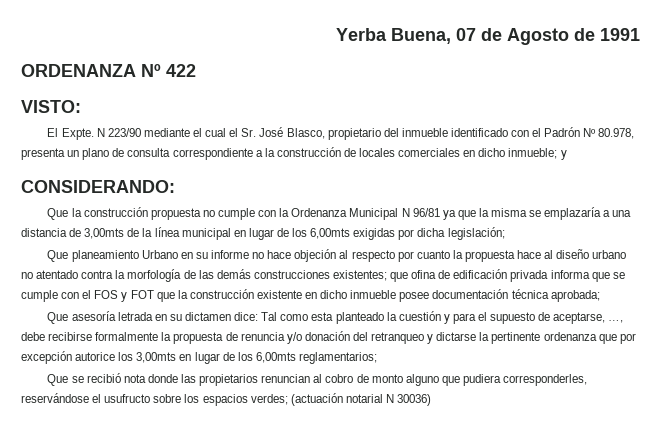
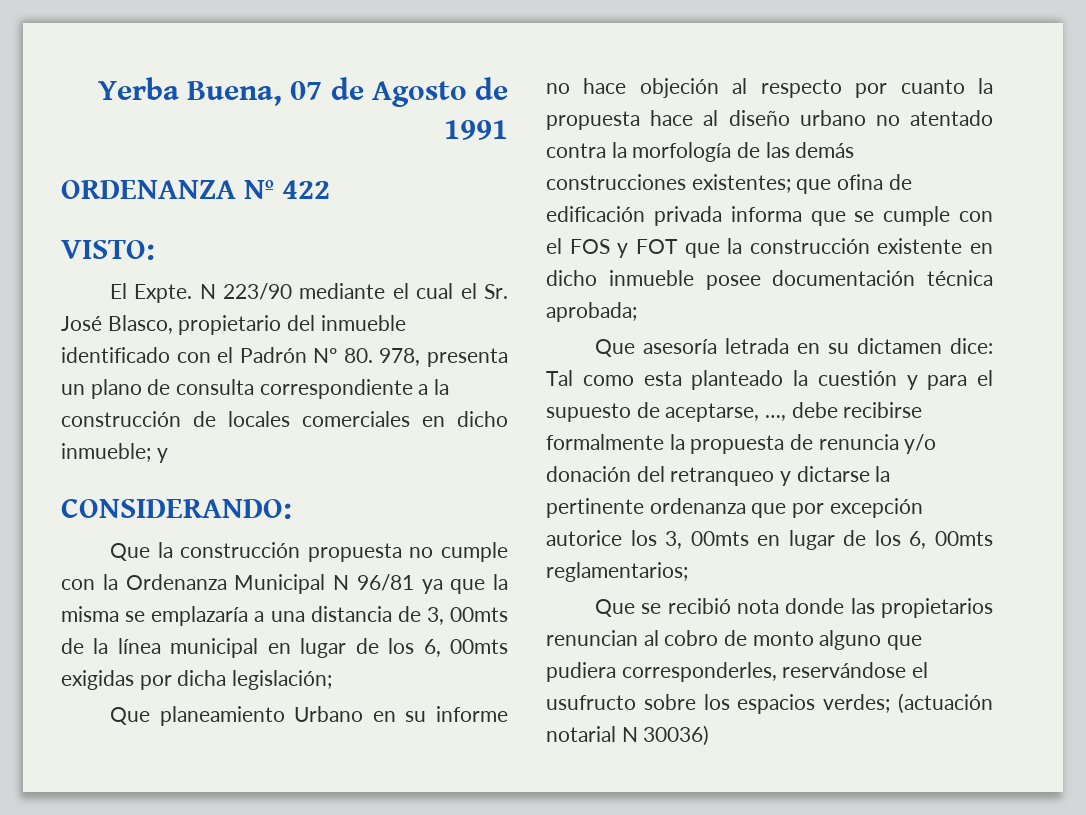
[598,128,635,139] 80.978, -> [343,348,421,366] 80. 978,
[84,228,125,239] 3,00mts -> [426,607,508,625] 3, 00mts
[310,228,351,239] 6,00mts -> [423,639,508,657] 6, 00mts
[136,352,296,364] 3,00mts en lugar de los 6,00mts -> [665,530,993,550] 3, 00mts en lugar de los 6, 00mts

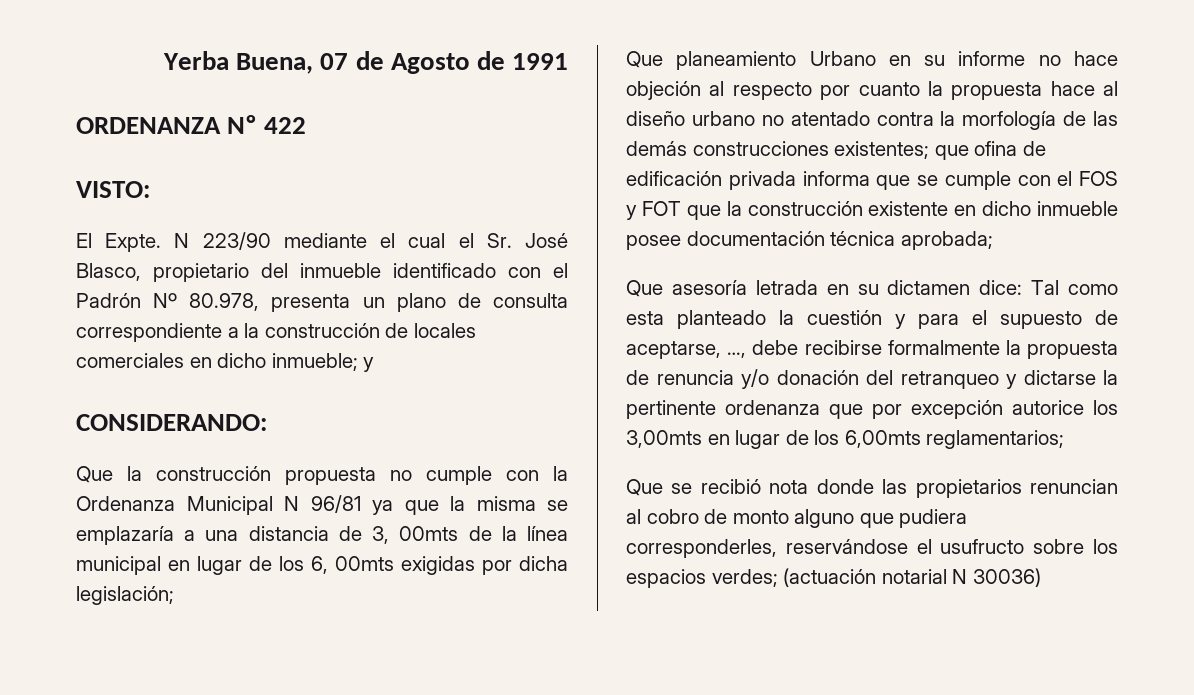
[343,348,421,366] 80. 978, -> [189,293,260,311] 80.978,
[665,530,993,550] 3, 00mts en lugar de los 6, 00mts -> [626,430,921,449] 3,00mts en lugar de los 6,00mts

